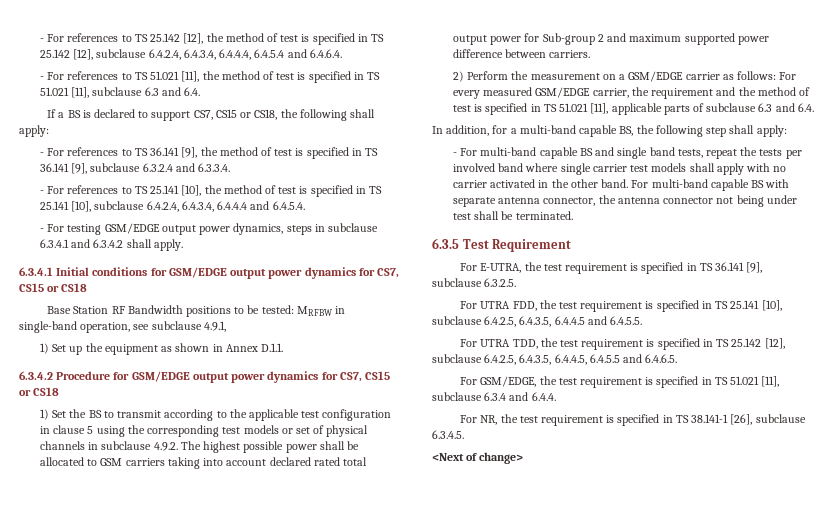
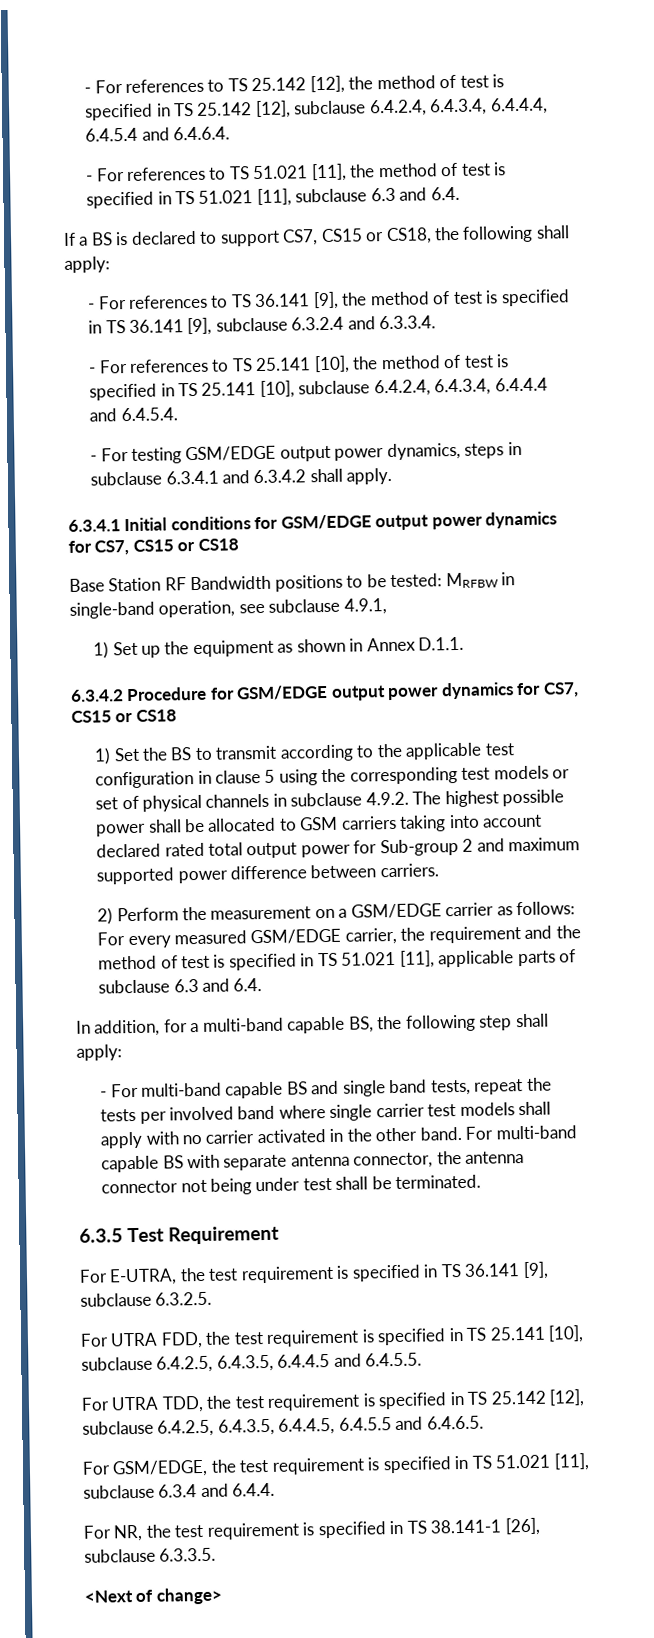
[432,430,464,439] 6.3.4.5. -> [159,1547,217,1562] 6.3.3.5.

